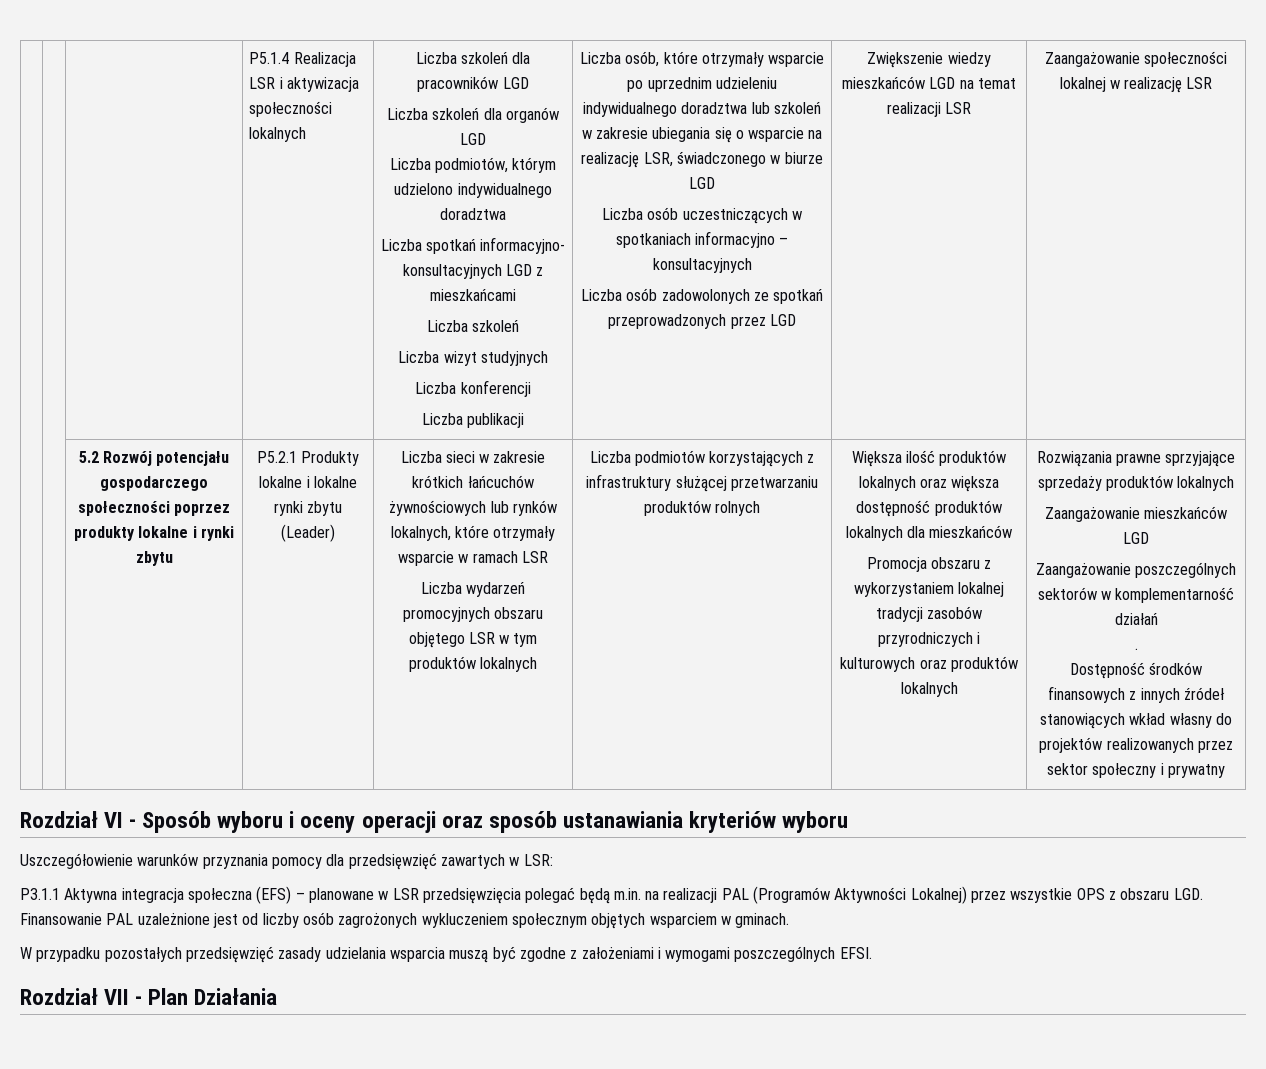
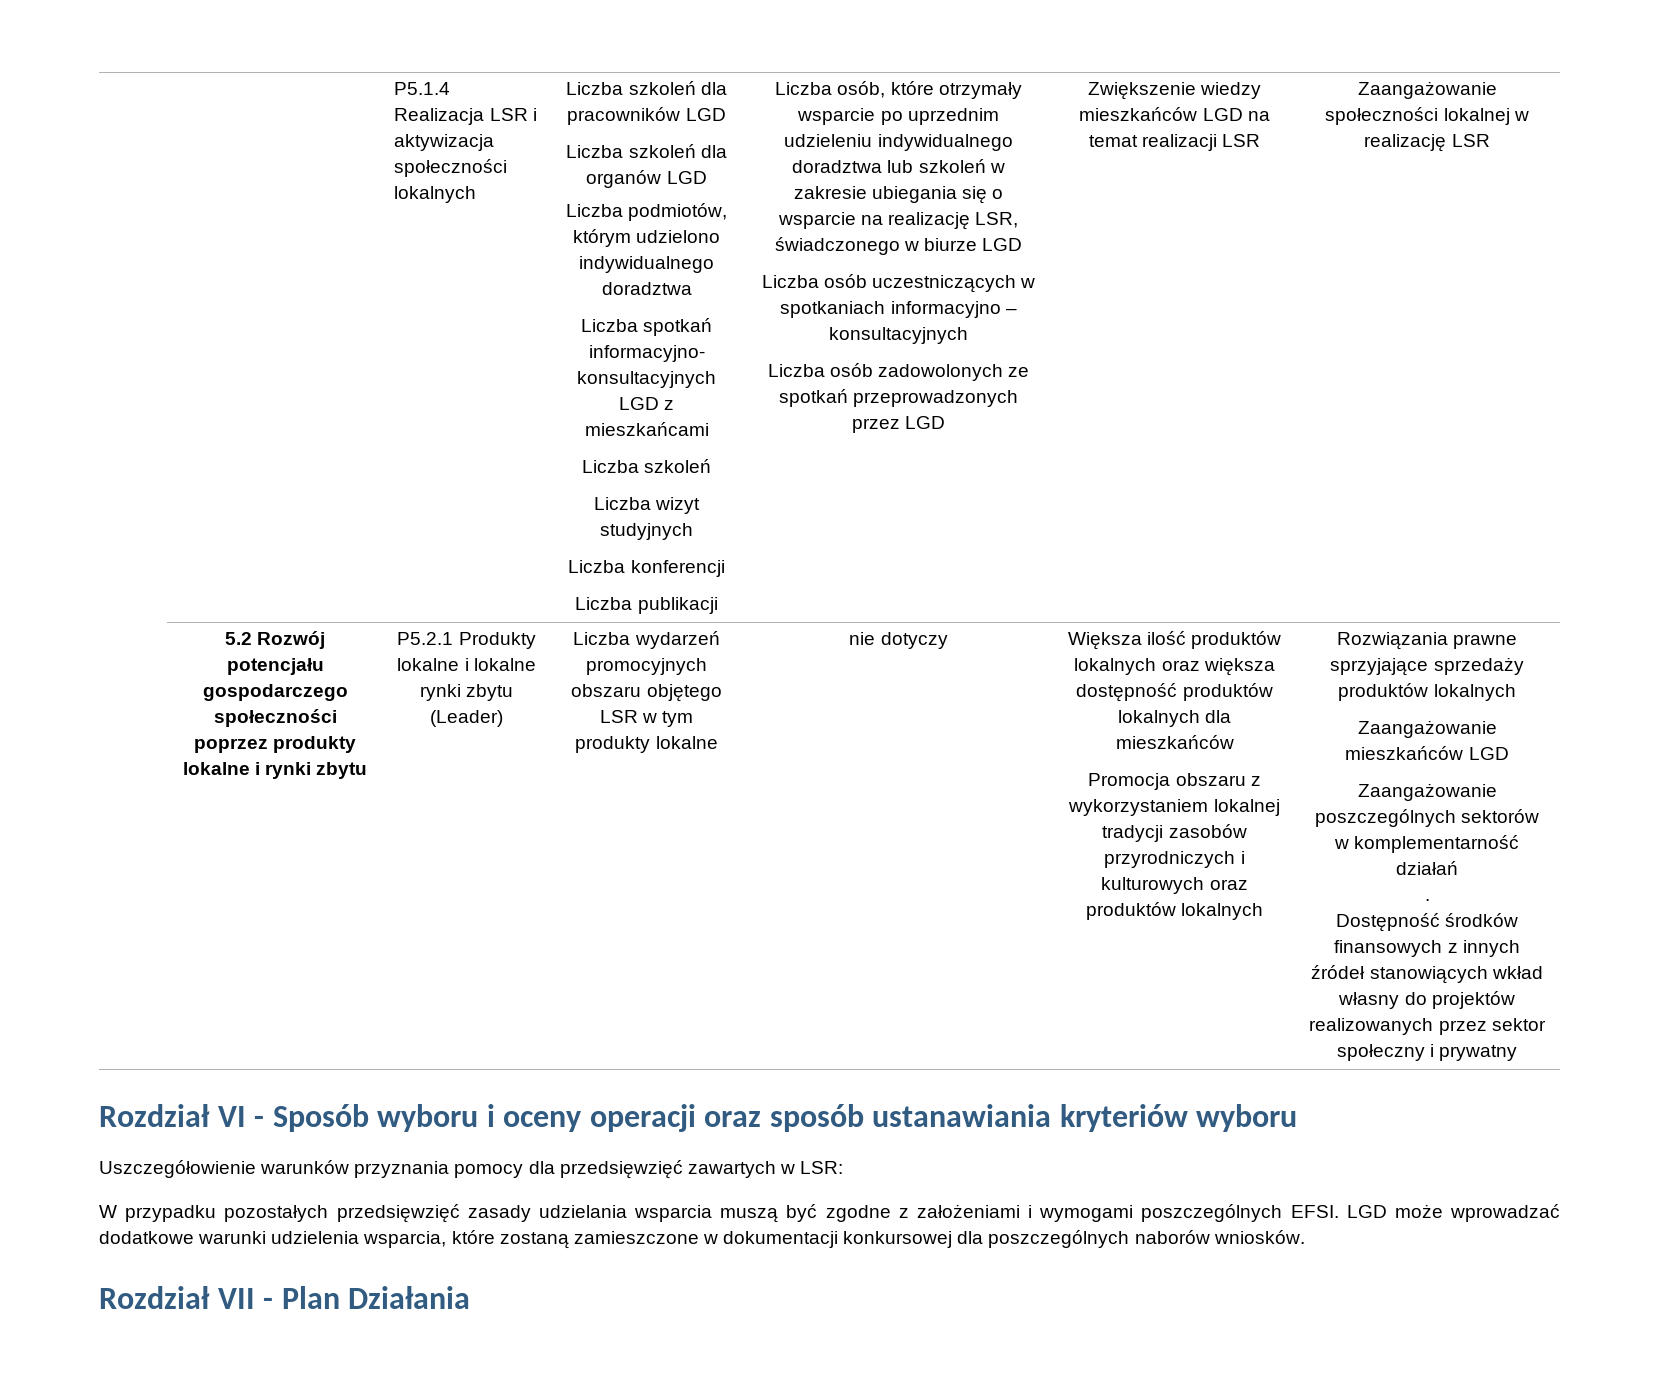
[445,451,546,463] [412,475,534,488] [389,500,557,516] [390,525,556,541] [398,551,548,566] [420,582,462,594] sieci w zakresie krótkich łańcuchów żywnościowych lub rynków lokalnych, które otrzymały wsparcie w ramach LSR // Liczba -> (631, 638) none
[408,656,538,672] [589,450,815,467] [586,474,818,492] [643,500,761,516] produktów lokalnych | Liczba podmiotów korzystających z infrastruktury służącej przetwarzaniu produktów rolnych -> [575,736,718,753] [849,632,948,649] produkty lokalne | nie dotyczy
[20,886,1203,904] [20,912,790,929] // P3.1.1 Aktywna integracja społeczna (EFS) – planowane w LSR przedsięwzięcia polegać będą m.in. na realizacji PAL (Programów Aktywności Lokalnej) przez wszystkie OPS z obszaru LGD. Finansowanie PAL uzależnione jest od liczby osób zagrożonych wykluczeniem społecznym objętych wsparciem w gminach. -> (844, 1167) none
(872, 953) none -> [1346,1204,1561,1222] [99,1230,1305,1249] LGD może wprowadzać dodatkowe warunki udzielenia wsparcia, które zostaną zamieszczone w dokumentacji konkursowej dla poszczególnych naborów wniosków.

